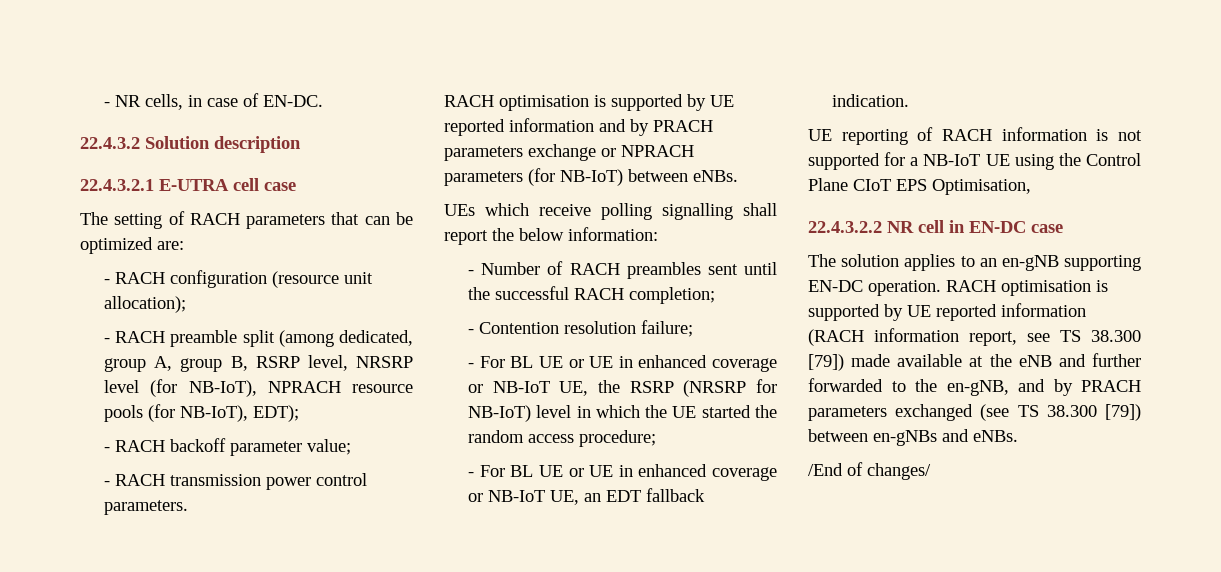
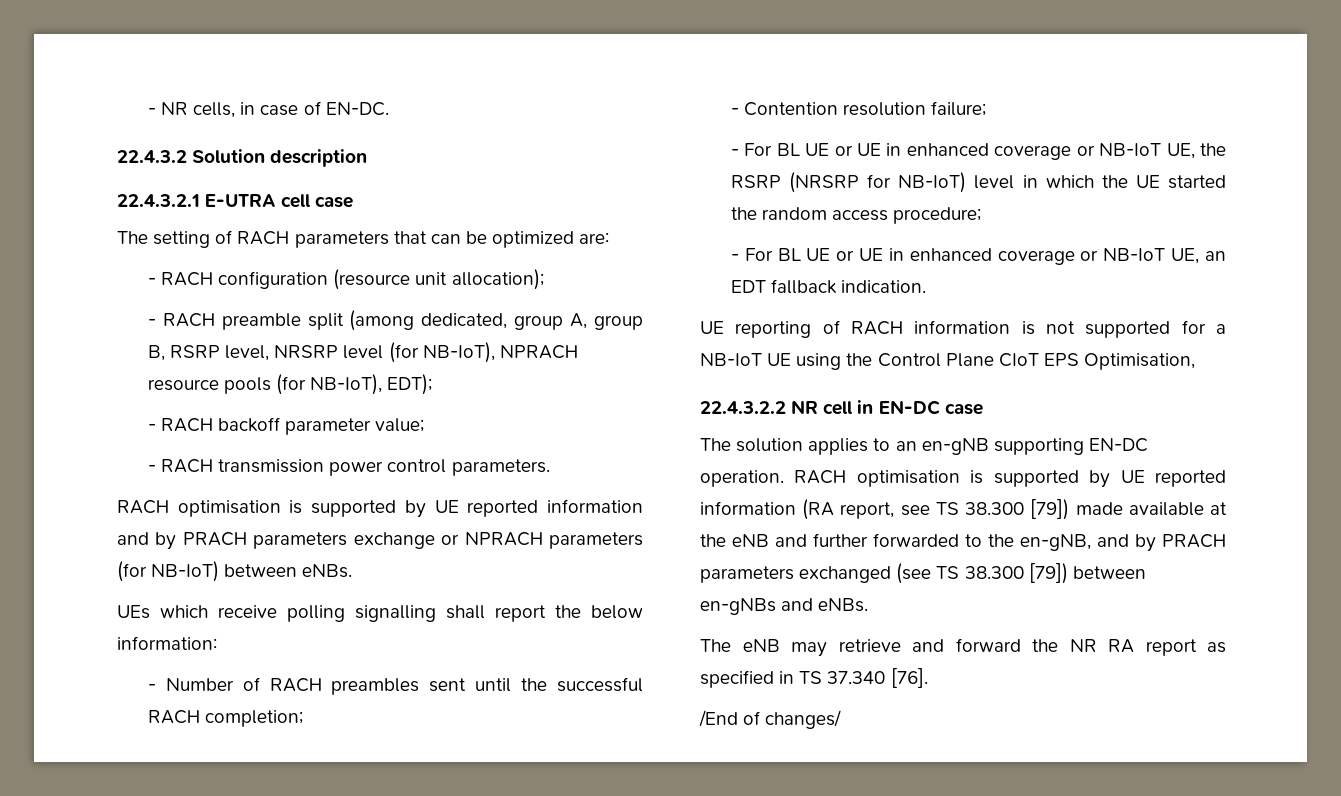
[808,328,959,346] (RACH information -> [802,499,835,520] (RA
(1018, 436) none -> [700,638,1226,657] [700,668,928,688] // The eNB may retrieve and forward the NR RA report as specified in TS 37.340 [76].

